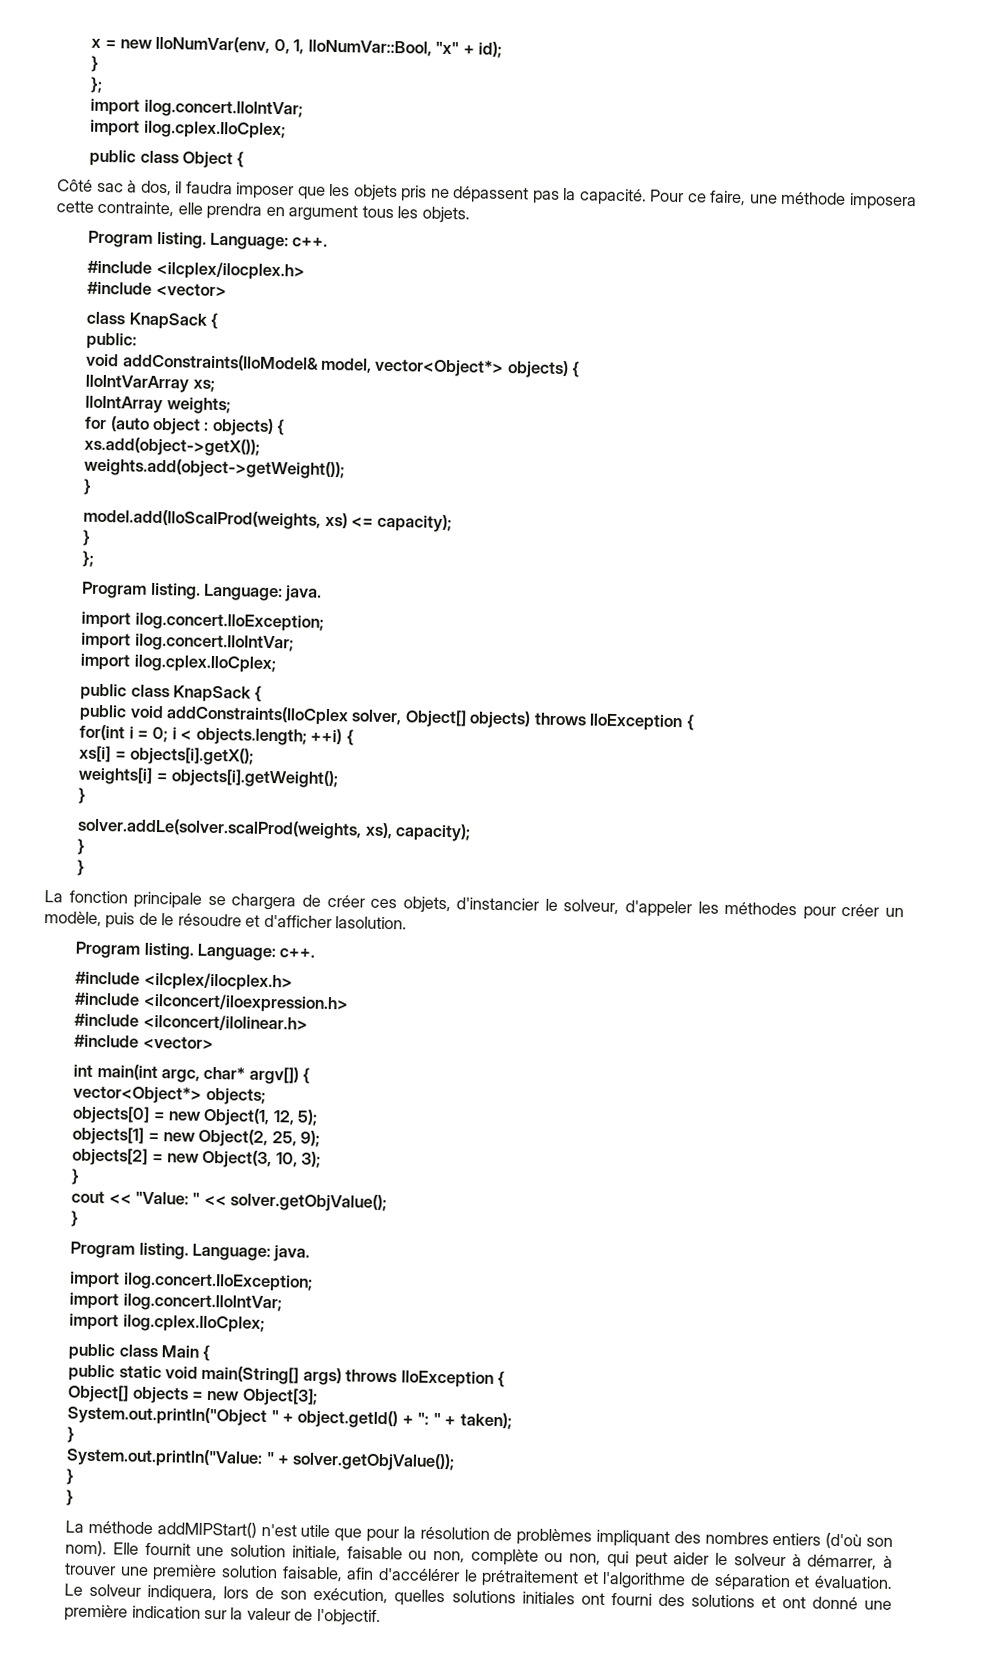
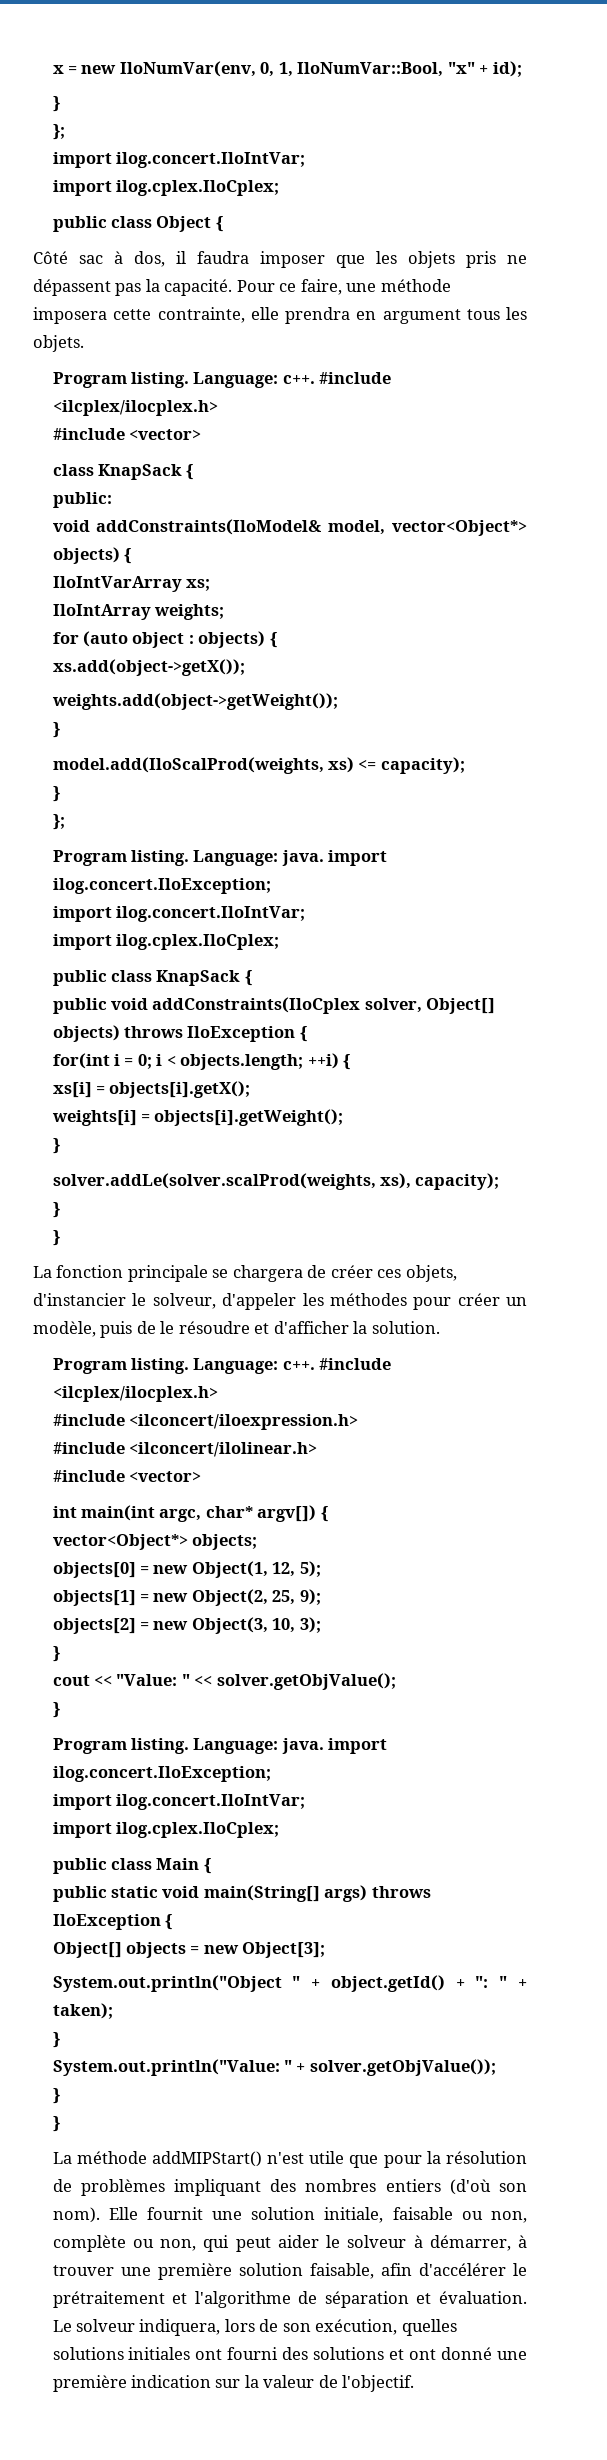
(329, 242) // -> (315, 379) none
(323, 593) // -> (324, 858) none
[335,916,408,930] [75,941,316,962] lasolution. // Program listing. Language: c++. // -> [353,1321,440,1334] [52,1358,315,1374] la solution. // Program listing. Language: c++.
(311, 1253) // -> (324, 1746) none

